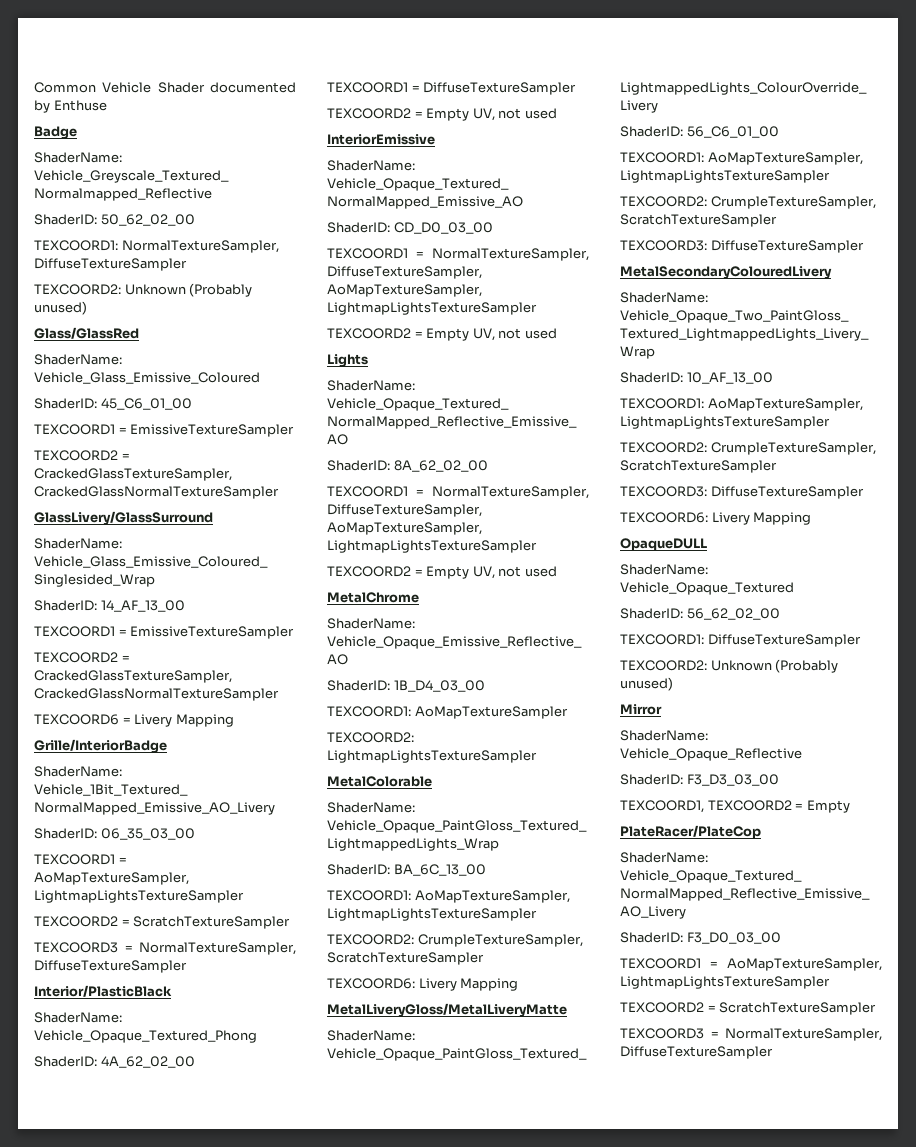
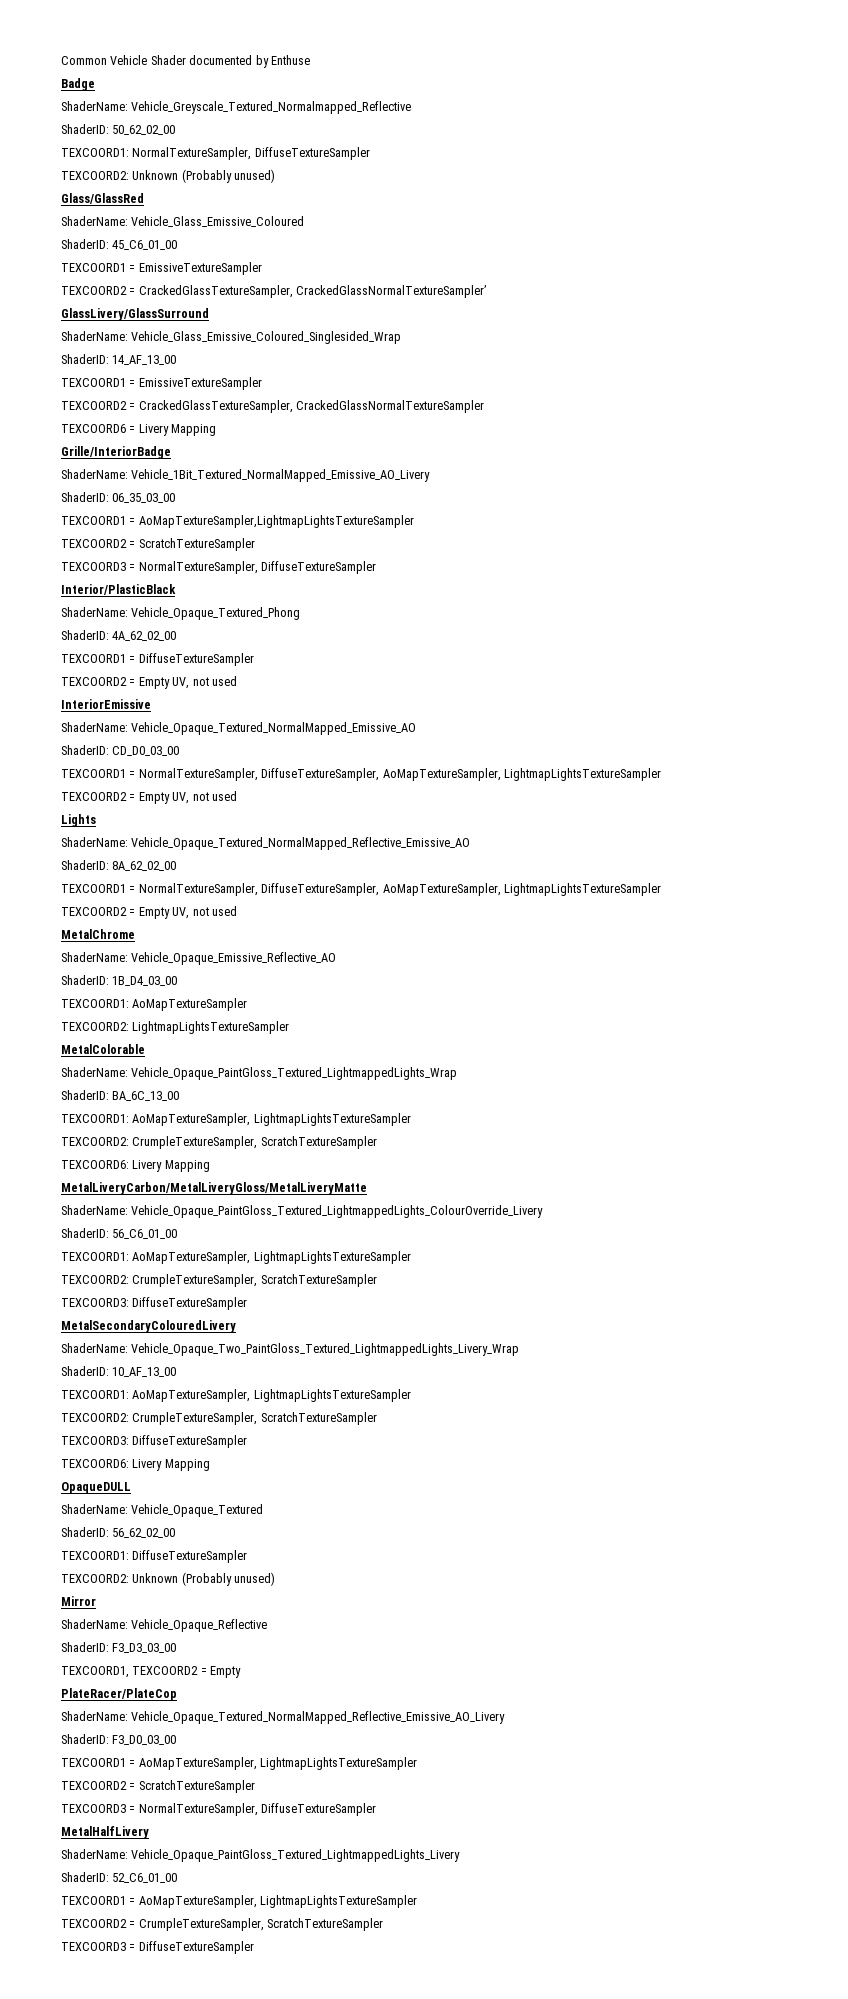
[34,486,279,499] CrackedGlassNormalTextureSampler -> [296,285,487,298] CrackedGlassNormalTextureSampler’
[327,1003,567,1017] MetalLiveryGloss/MetalLiveryMatte -> [61,1182,367,1195] MetalLiveryCarbon/MetalLiveryGloss/MetalLiveryMatte
(773, 1052) none -> [61,1826,149,1839] [61,1849,461,1862] [61,1872,178,1883] [61,1895,418,1908] [61,1918,384,1931] [61,1941,254,1954] // MetalHalfLivery // ShaderName: Vehicle_Opaque_PaintGloss_Textured_LightmappedLights_Livery // ShaderID: 52_C6_01_00 // TEXCOORD1 = AoMapTextureSampler, LightmapLightsTextureSampler // TEXCOORD2 = CrumpleTextureSampler, ScratchTextureSampler // TEXCOORD3 = DiffuseTextureSampler

